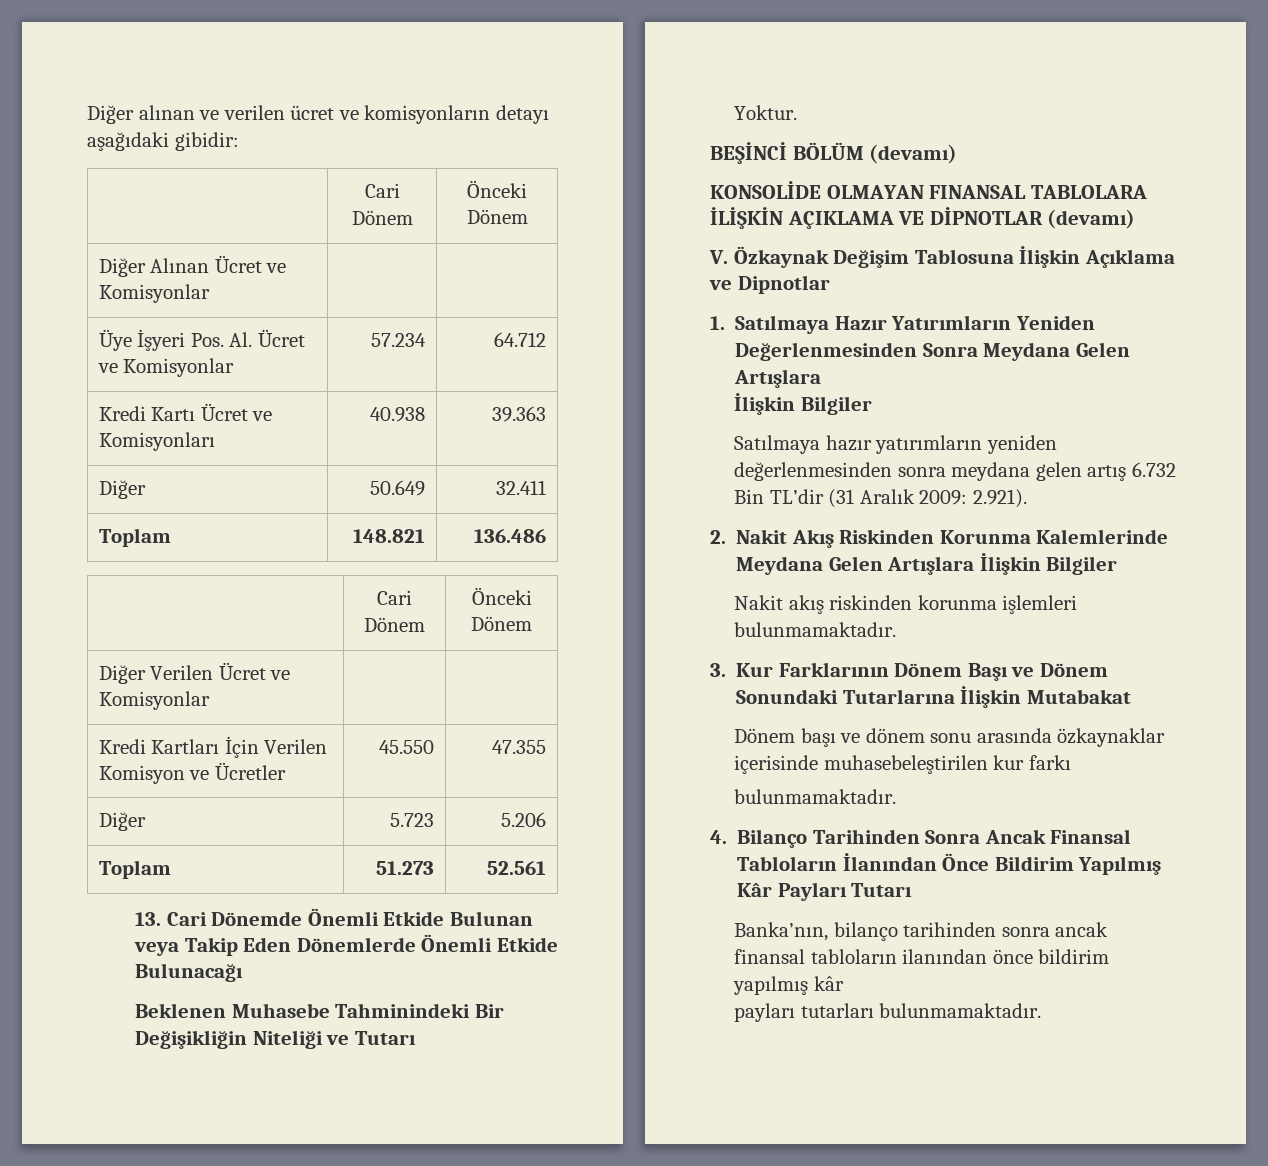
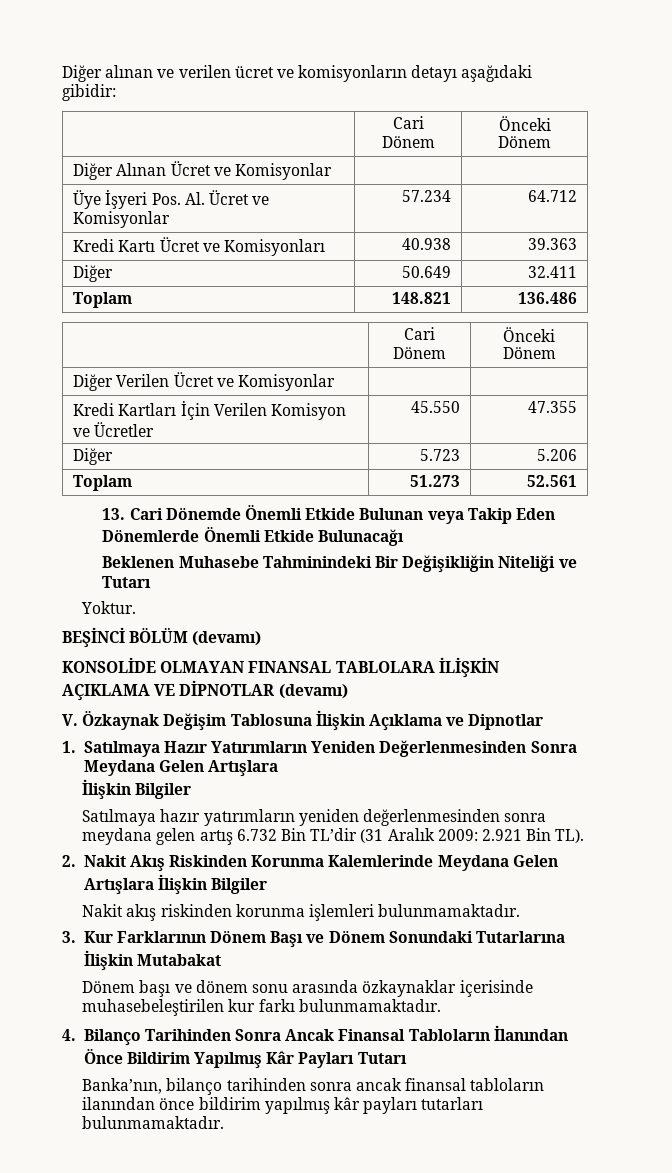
[972,489,1027,508] 2.921). -> [481,828,585,843] 2.921 Bin TL).
(1071, 762) // -> (295, 1005) none
(844, 983) // -> (360, 1103) none

